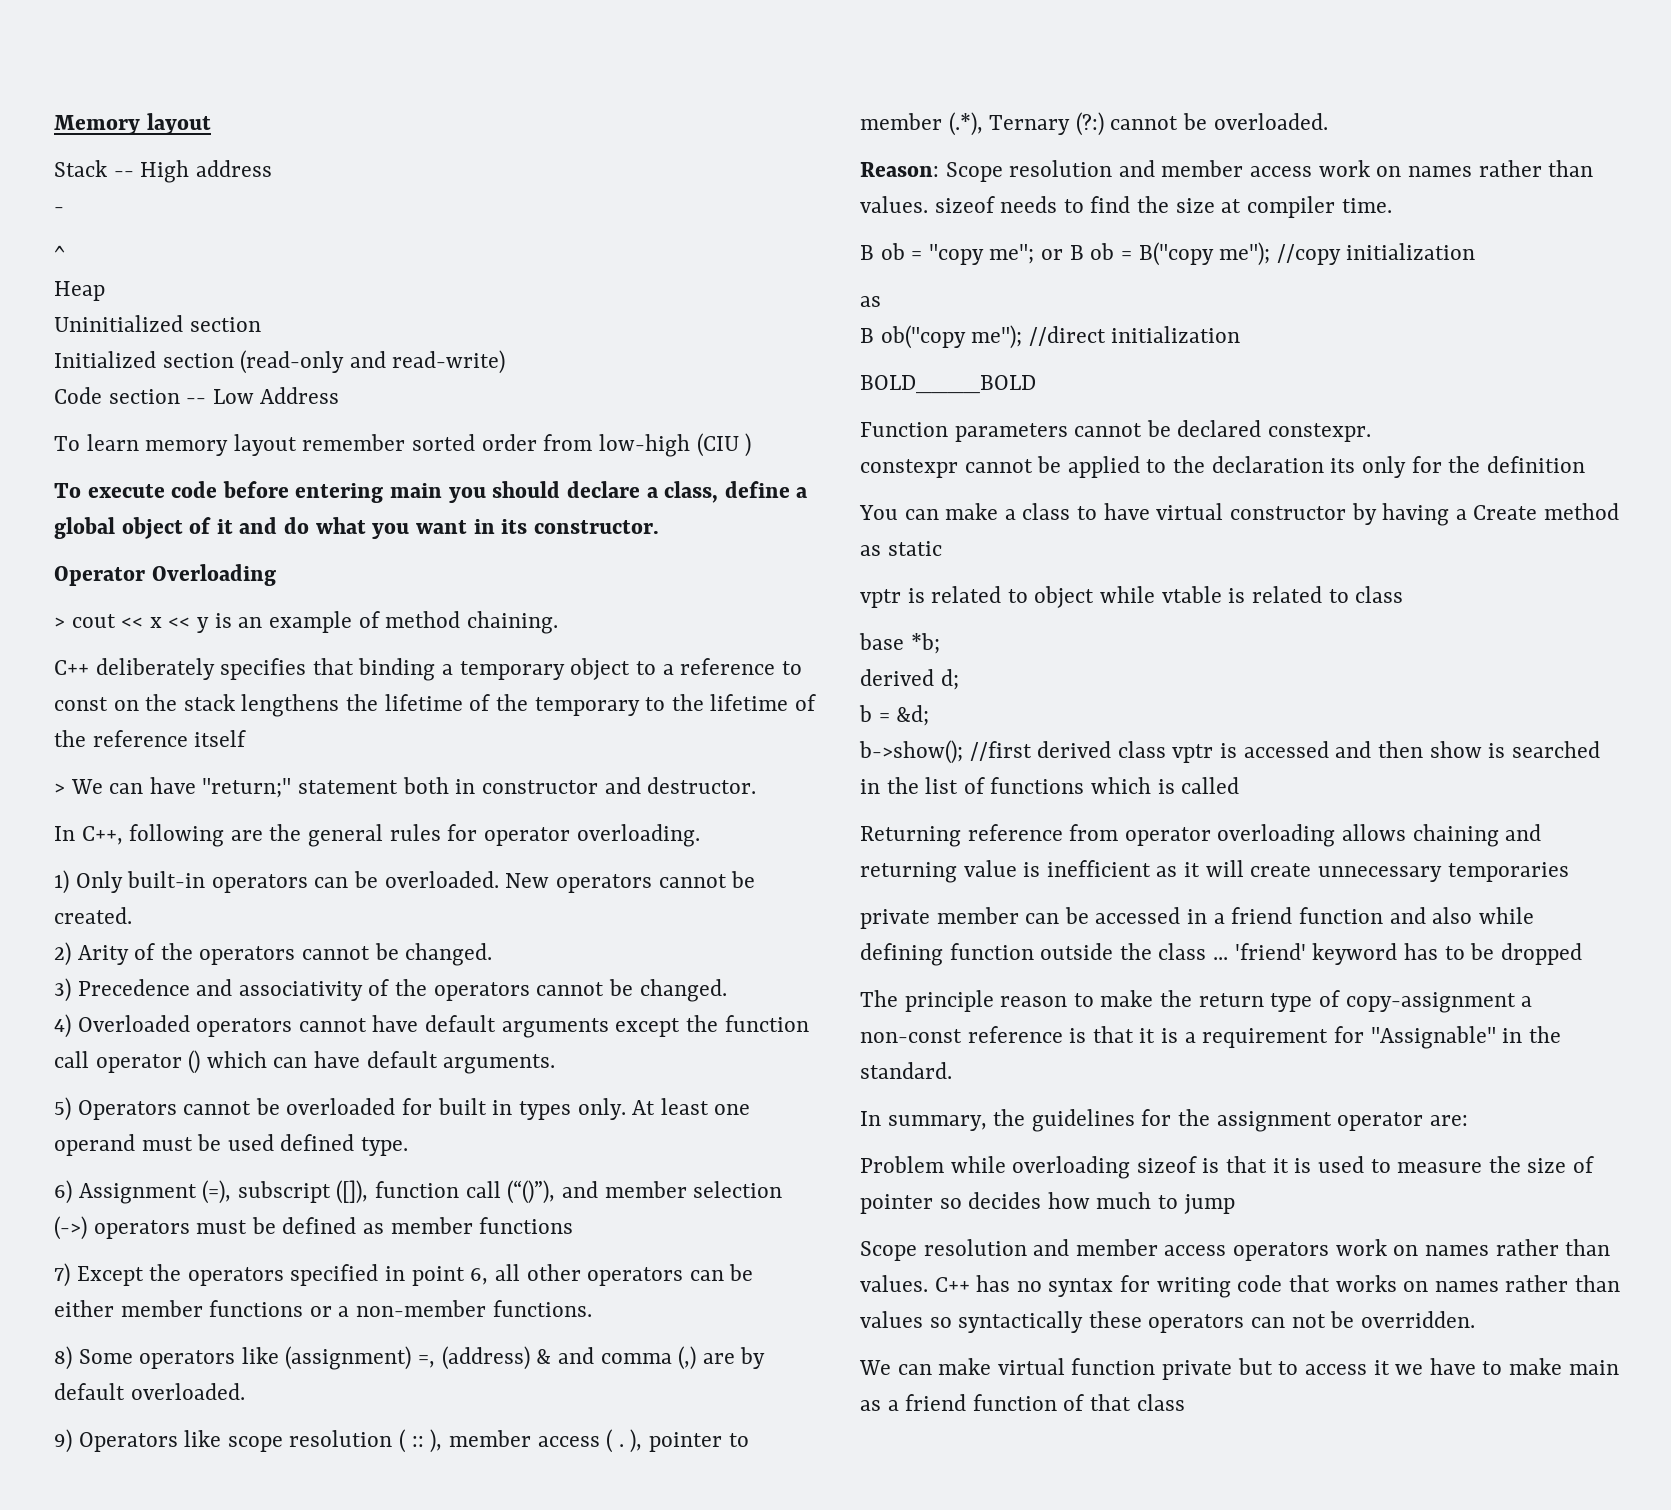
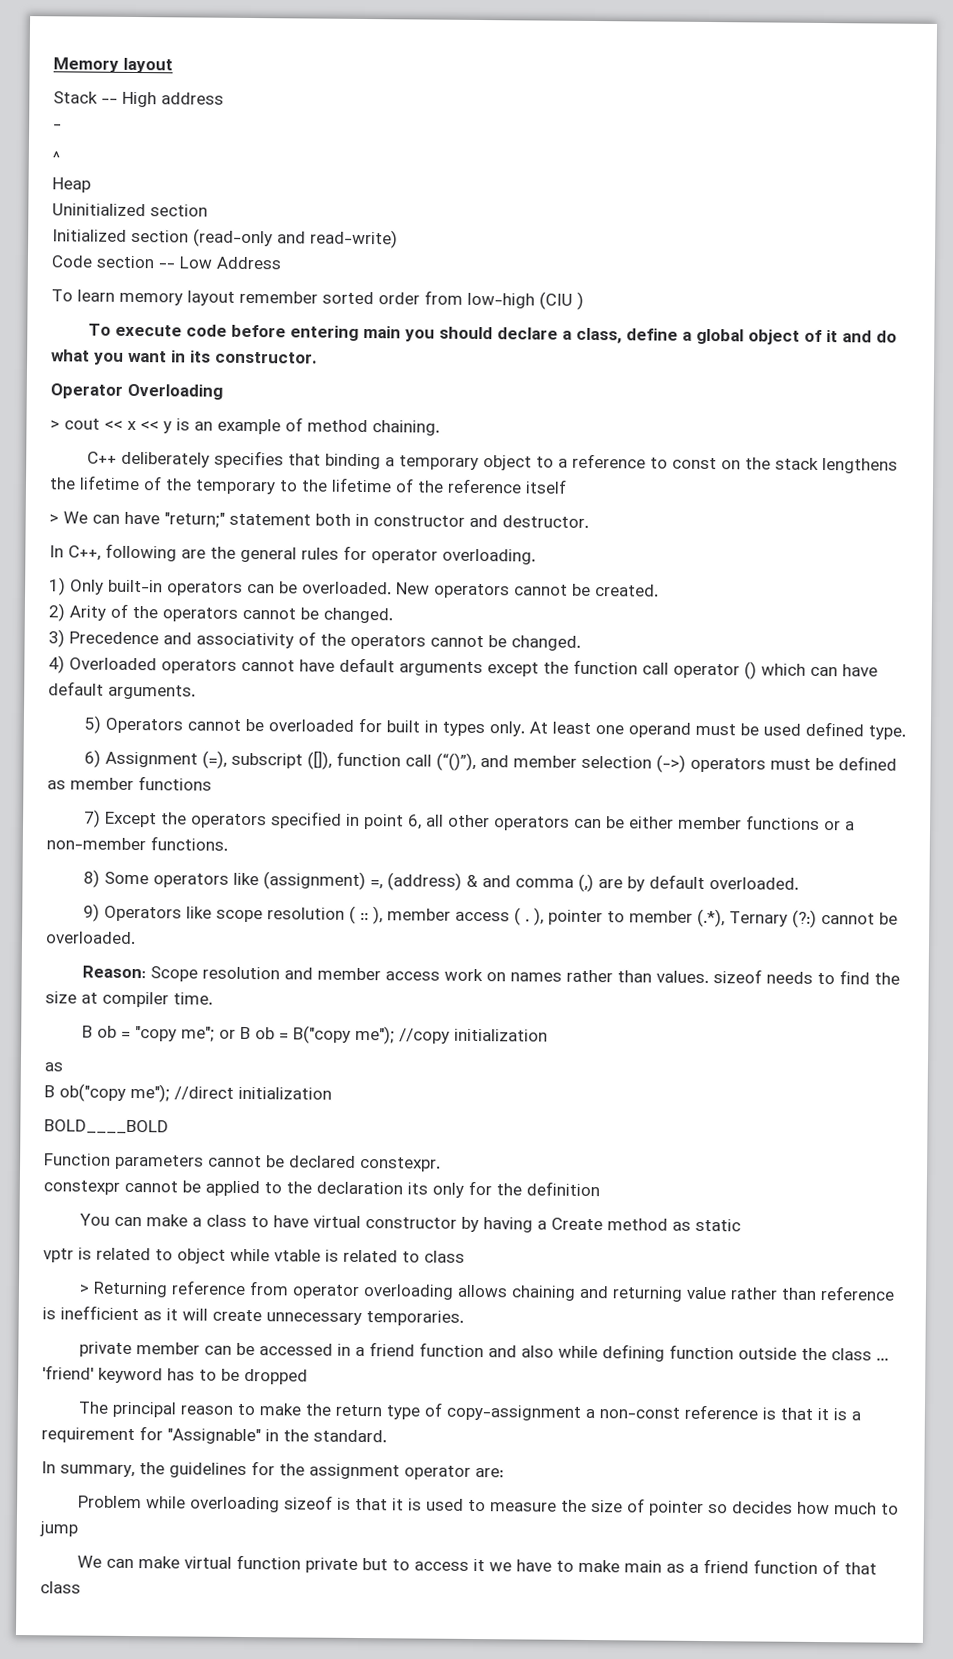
[859,633,940,654] [860,669,959,690] [859,705,930,726] [859,740,1600,764] [860,777,1240,794] base *b; // derived d; // b = &d; // b->show(); //first derived class vptr is accessed and then show is searched in the list of functions which is called // -> [78,1284,90,1294] >
(1017, 868) none -> [729,1286,895,1301] rather than reference
[1447,862,1569,882] temporaries -> [366,1310,464,1326] temporaries.
[904,990,994,1012] principle -> [111,1401,176,1418] principal
[860,1239,1611,1261] [860,1275,1620,1298] [860,1311,1475,1333] // Scope resolution and member access operators work on names rather than values. C++ has no syntax for writing code that works on names rather than values so syntactically these operators can not be overridden. -> (78, 1529) none

